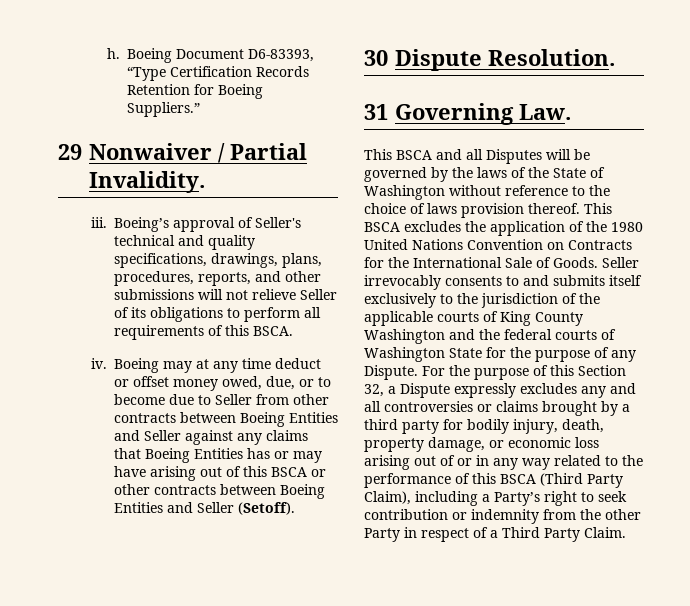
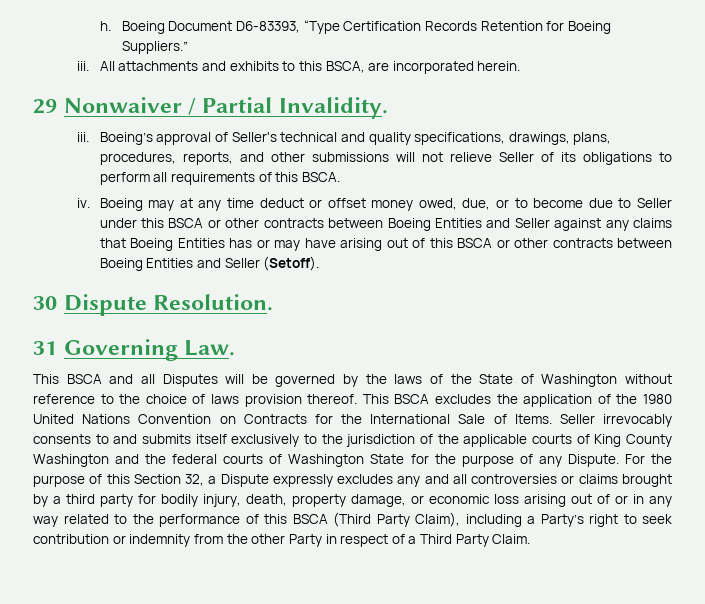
(200, 109) none -> [77,61,521,74] // iii. All attachments and exhibits to this BSCA, are incorporated herein.
[255,394,289,405] from -> [99,218,221,228] under this BSCA or
[553,257,598,268] Goods. -> [514,414,552,424] Items.

